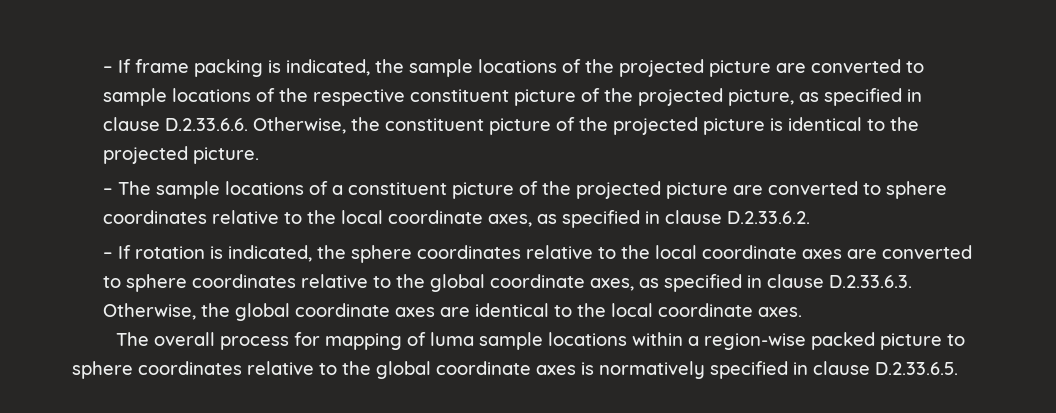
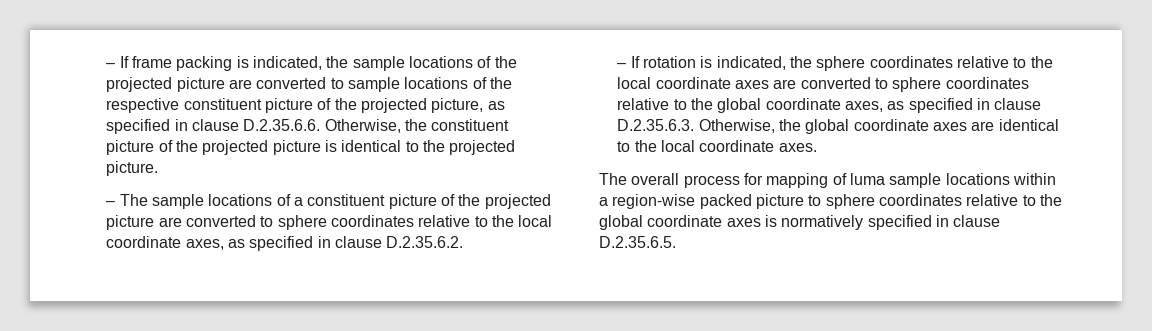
[165,118,249,131] D.2.33.6.6. -> [243,119,321,131] D.2.35.6.6.
[727,211,811,224] D.2.33.6.2. -> [386,236,464,248] D.2.35.6.2.
[829,275,913,288] D.2.33.6.3. -> [617,119,695,131] D.2.35.6.3.
[875,362,958,375] D.2.33.6.5. -> [599,236,676,248] D.2.35.6.5.

